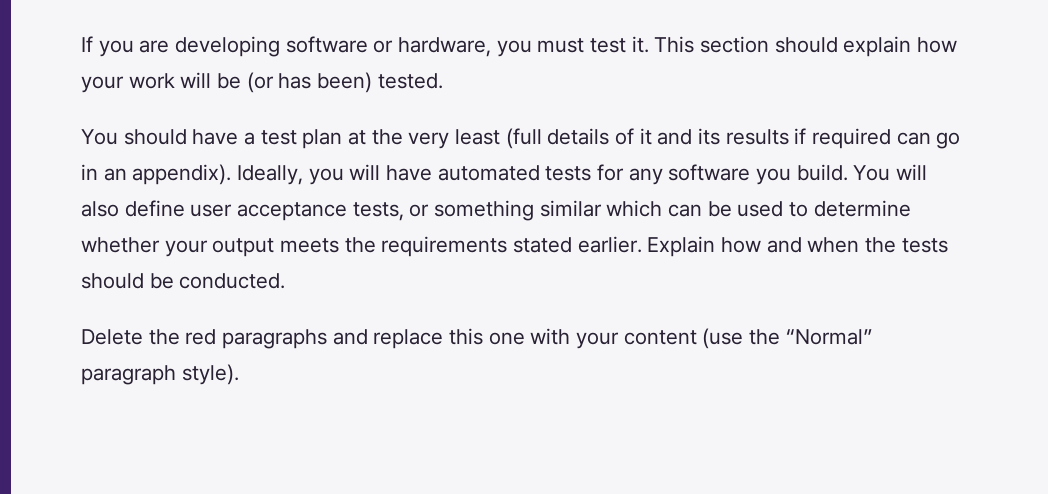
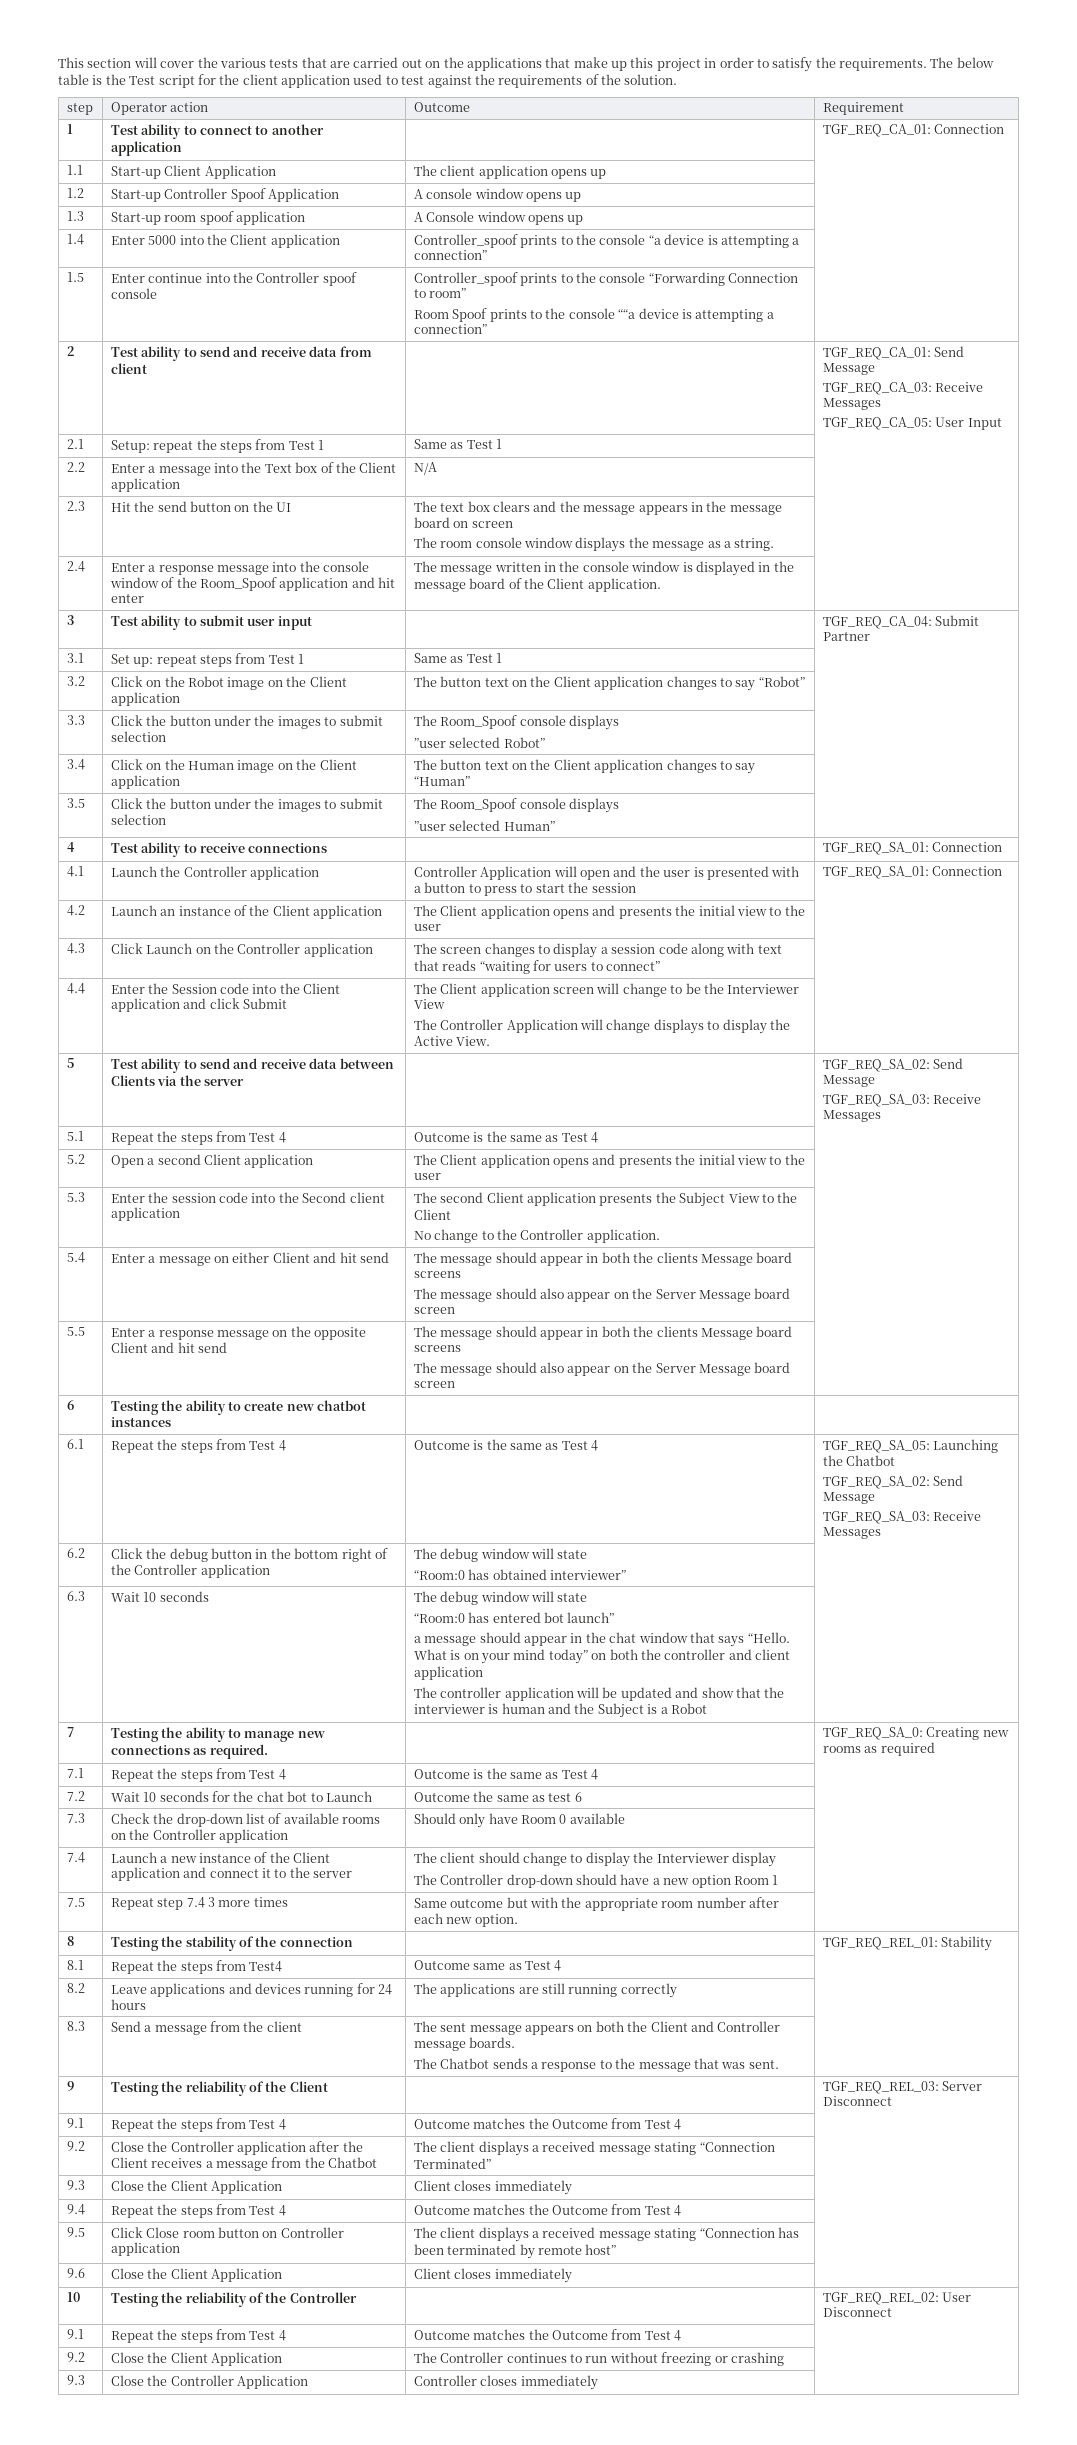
[81,36,958,57] [81,72,443,93] [81,128,961,149] [81,164,928,185] [81,200,911,221] [81,236,948,257] [81,273,286,289] [81,328,872,349] [81,364,239,385] If you are developing software or hardware, you must test it. This section should explain how your work will be (or has been) tested. // You should have a test plan at the very least (full details of it and its results if required can go in an appendix). Ideally, you will have automated tests for any software you build. You will also define user acceptance tests, or something similar which can be used to determine whether your output meets the requirements stated earlier. Explain how and when the tests should be conducted. // Delete the red paragraphs and replace this one with your content (use the “Normal” paragraph style). -> [58,57,994,72] [58,74,678,88] [66,103,93,115] [110,102,209,115] [413,102,470,112] [822,102,904,115] [66,124,73,134] [110,124,324,139] [110,141,182,156] [822,124,1005,137] [66,165,83,175] [110,165,276,179] [413,165,607,179] [66,188,84,198] [110,188,340,202] [413,188,582,202] [66,211,84,221] [110,211,306,225] [413,211,584,225] [66,234,84,245] [110,234,340,248] [413,234,800,248] [413,250,487,260] [66,272,84,282] [110,272,357,286] [110,288,157,299] [413,272,799,286] [413,288,467,298] [413,308,774,322] [413,324,487,334] [66,346,74,356] [110,346,372,361] [110,363,147,374] [822,346,965,360] [822,363,875,375] [822,382,984,395] [822,398,881,410] [822,417,1002,430] [66,439,84,449] [110,439,325,453] [413,439,503,449] [66,462,85,472] [110,462,397,476] [110,478,180,492] [413,462,437,475] [66,501,85,511] [110,501,292,512] [413,501,782,515] [413,517,513,528] [413,537,775,552] [66,561,85,572] [110,561,370,575] [109,577,396,591] [110,594,144,603] [413,561,794,576] [413,578,661,592] [66,615,74,625] [110,615,312,630] [822,615,980,629] [822,632,870,641] [66,653,84,663] [110,653,305,667] [413,653,503,663] [66,676,85,686] [110,676,347,690] [110,692,180,706] [413,676,805,691] [66,715,85,725] [110,715,383,729] [110,731,166,742] [413,715,620,730] [413,737,545,748] [66,759,85,770] [110,759,357,773] [110,775,180,789] [413,759,756,774] [413,776,470,786] [66,798,85,808] [110,798,383,812] [110,814,166,825] [413,798,620,813] [413,820,555,831] [66,842,75,852] [110,842,328,857] [822,842,1003,855] [66,866,84,877] [110,866,320,880] [413,866,800,880] [413,882,636,896] [822,866,1003,879] [66,905,85,916] [110,905,383,919] [413,905,805,919] [413,924,441,931] [66,943,85,954] [110,943,373,957] [413,943,782,958] [413,960,661,974] [66,983,85,994] [110,983,341,994] [110,998,288,1012] [413,983,800,997] [413,999,445,1009] [413,1019,790,1034] [413,1036,491,1046] [66,1058,74,1068] [110,1058,394,1073] [110,1075,245,1086] [822,1058,964,1072] [822,1075,875,1087] [822,1094,982,1107] [822,1110,881,1122] [66,1131,84,1141] [110,1131,286,1145] [413,1131,599,1143] [66,1154,85,1164] [110,1154,314,1168] [413,1154,805,1168] [413,1173,441,1180] [66,1192,85,1202] [110,1192,385,1203] [110,1207,180,1221] [413,1192,798,1207] [413,1209,451,1220] [413,1229,660,1243] [66,1252,85,1263] [110,1252,389,1266] [413,1252,793,1266] [413,1271,461,1278] [413,1288,791,1302] [413,1307,455,1314] [66,1327,85,1336] [110,1326,367,1340] [110,1342,228,1353] [413,1326,793,1340] [413,1345,461,1352] [413,1362,791,1376] [413,1381,455,1388] [66,1400,74,1410] [110,1400,367,1415] [110,1417,171,1427] [66,1439,84,1449] [110,1439,286,1453] [413,1439,599,1451] [822,1439,999,1453] [822,1455,896,1466] [822,1475,964,1489] [822,1492,875,1504] [822,1511,982,1524] [822,1527,881,1539] [66,1548,85,1558] [110,1548,388,1562] [110,1564,270,1578] [413,1548,588,1562] [413,1569,627,1580] [66,1591,85,1601] [110,1591,209,1602] [413,1591,588,1605] [413,1612,615,1623] [413,1632,790,1647] [413,1649,791,1664] [413,1666,483,1680] [413,1687,785,1701] [413,1703,707,1718] [66,1727,74,1737] [110,1727,325,1742] [110,1744,268,1759] [822,1727,1009,1740] [822,1742,935,1756] [66,1768,84,1778] [110,1768,286,1782] [413,1768,599,1780] [66,1791,85,1801] [110,1791,372,1802] [413,1791,582,1802] [66,1813,85,1823] [110,1813,381,1827] [110,1829,289,1843] [413,1813,625,1828] [66,1852,85,1863] [110,1852,331,1863] [110,1867,353,1881] [413,1852,776,1867] [413,1874,779,1888] [66,1898,85,1907] [110,1897,288,1910] [413,1897,779,1911] [413,1913,518,1927] [66,1936,74,1946] [110,1936,353,1951] [822,1936,993,1951] [66,1960,84,1970] [110,1960,283,1974] [413,1960,562,1971] [66,1983,85,1993] [110,1983,393,1997] [110,1999,146,2010] [413,1983,677,1998] [66,2021,85,2031] [110,2021,302,2035] [413,2021,781,2035] [413,2037,516,2051] [413,2058,779,2072] [66,2081,74,2091] [110,2081,328,2096] [822,2081,983,2094] [822,2096,892,2106] [66,2118,84,2128] [110,2118,286,2132] [413,2118,682,2130] [66,2141,85,2151] [110,2141,363,2155] [110,2157,378,2171] [413,2141,775,2156] [413,2158,491,2169] [66,2180,85,2190] [110,2180,283,2194] [413,2180,572,2195] [66,2204,85,2215] [110,2204,286,2218] [413,2204,682,2216] [66,2227,85,2237] [110,2227,344,2238] [110,2242,180,2256] [413,2227,799,2242] [413,2244,617,2259] [66,2268,85,2278] [110,2268,283,2282] [413,2268,572,2283] [66,2292,80,2302] [110,2292,357,2307] [822,2292,972,2305] [822,2307,892,2317] [66,2329,84,2339] [110,2329,286,2343] [413,2329,682,2341] [66,2352,85,2362] [110,2352,283,2366] [413,2352,784,2366] [66,2375,85,2385] [110,2375,309,2389] [413,2375,598,2390] This section will cover the various tests that are carried out on the applications that make up this project in order to satisfy the requirements. The below table is the Test script for the client application used to test against the requirements of the solution. // step | Operator action | Outcome | Requirement // 1 | Test ability to connect to another application | | TGF_REQ_CA_01: Connection // 1.1 | Start-up Client Application | The client application opens up | // 1.2 | Start-up Controller Spoof Application | A console window opens up | // 1.3 | Start-up room spoof application | A Console window opens up | // 1.4 | Enter 5000 into the Client application | Controller_spoof prints to the console “a device is attempting a connection” | // 1.5 | Enter continue into the Controller spoof console | Controller_spoof prints to the console “Forwarding Connection to room” // Room Spoof prints to the console ““a device is attempting a connection” | // 2 | Test ability to send and receive data from client | | TGF_REQ_CA_01: Send Message // TGF_REQ_CA_03: Receive Messages // TGF_REQ_CA_05: User Input // 2.1 | Setup: repeat the steps from Test 1 | Same as Test 1 | // 2.2 | Enter a message into the Text box of the Client application | N/A | // 2.3 | Hit the send button on the UI | The text box clears and the message appears in the message board on screen // The room console window displays the message as a string. | // 2.4 | Enter a response message into the console window of the Room_Spoof application and hit enter | The message written in the console window is displayed in the message board of the Client application. | // 3 | Test ability to submit user input | | TGF_REQ_CA_04: Submit Partner // 3.1 | Set up: repeat steps from Test 1 | Same as Test 1 | // 3.2 | Click on the Robot image on the Client application | The button text on the Client application changes to say “Robot” | // 3.3 | Click the button under the images to submit selection | The Room_Spoof console displays // ”user selected Robot” | // 3.4 | Click on the Human image on the Client application | The button text on the Client application changes to say “Human” | // 3.5 | Click the button under the images to submit selection | The Room_Spoof console displays // ”user selected Human” | // 4 | Test ability to receive connections | | TGF_REQ_SA_01: Connection // 4.1 | Launch the Controller application | Controller Application will open and the user is presented with a button to press to start the session | TGF_REQ_SA_01: Connection // 4.2 | Launch an instance of the Client application | The Client application opens and presents the initial view to the user | // 4.3 | Click Launch on the Controller application | The screen changes to display a session code along with text that reads “waiting for users to connect” | // 4.4 | Enter the Session code into the Client application and click Submit | The Client application screen will change to be the Interviewer View // The Controller Application will change displays to display the Active View. | // 5 | Test ability to send and receive data between Clients via the server | | TGF_REQ_SA_02: Send Message // TGF_REQ_SA_03: Receive Messages // 5.1 | Repeat the steps from Test 4 | Outcome is the same as Test 4 | // 5.2 | Open a second Client application | The Client application opens and presents the initial view to the user | // 5.3 | Enter the session code into the Second client application | The second Client application presents the Subject View to the Client // No change to the Controller application. | // 5.4 | Enter a message on either Client and hit send | The message should appear in both the clients Message board screens // The message should also appear on the Server Message board screen | // 5.5 | Enter a response message on the opposite Client and hit send | The message should appear in both the clients Message board screens // The message should also appear on the Server Message board screen | // 6 | Testing the ability to create new chatbot instances | | // 6.1 | Repeat the steps from Test 4 | Outcome is the same as Test 4 | TGF_REQ_SA_05: Launching the Chatbot // TGF_REQ_SA_02: Send Message // TGF_REQ_SA_03: Receive Messages // 6.2 | Click the debug button in the bottom right of the Controller application | The debug window will state // “Room:0 has obtained interviewer” | // 6.3 | Wait 10 seconds | The debug window will state // “Room:0 has entered bot launch” // a message should appear in the chat window that says “Hello. What is on your mind today” on both the controller and client application // The controller application will be updated and show that the interviewer is human and the Subject is a Robot | // 7 | Testing the ability to manage new connections as required. | | TGF_REQ_SA_0: Creating new rooms as required // 7.1 | Repeat the steps from Test 4 | Outcome is the same as Test 4 | // 7.2 | Wait 10 seconds for the chat bot to Launch | Outcome the same as test 6 | // 7.3 | Check the drop-down list of available rooms on the Controller application | Should only have Room 0 available | // 7.4 | Launch a new instance of the Client application and connect it to the server | The client should change to display the Interviewer display // The Controller drop-down should have a new option Room 1 | // 7.5 | Repeat step 7.4 3 more times | Same outcome but with the appropriate room number after each new option. | // 8 | Testing the stability of the connection | | TGF_REQ_REL_01: Stability // 8.1 | Repeat the steps from Test4 | Outcome same as Test 4 | // 8.2 | Leave applications and devices running for 24 hours | The applications are still running correctly | // 8.3 | Send a message from the client | The sent message appears on both the Client and Controller message boards. // The Chatbot sends a response to the message that was sent. | // 9 | Testing the reliability of the Client | | TGF_REQ_REL_03: Server Disconnect // 9.1 | Repeat the steps from Test 4 | Outcome matches the Outcome from Test 4 | // 9.2 | Close the Controller application after the Client receives a message from the Chatbot | The client displays a received message stating “Connection Terminated” | // 9.3 | Close the Client Application | Client closes immediately | // 9.4 | Repeat the steps from Test 4 | Outcome matches the Outcome from Test 4 | // 9.5 | Click Close room button on Controller application | The client displays a received message stating “Connection has been terminated by remote host” | // 9.6 | Close the Client Application | Client closes immediately | // 10 | Testing the reliability of the Controller | | TGF_REQ_REL_02: User Disconnect // 9.1 | Repeat the steps from Test 4 | Outcome matches the Outcome from Test 4 | // 9.2 | Close the Client Application | The Controller continues to run without freezing or crashing | // 9.3 | Close the Controller Application | Controller closes immediately |

